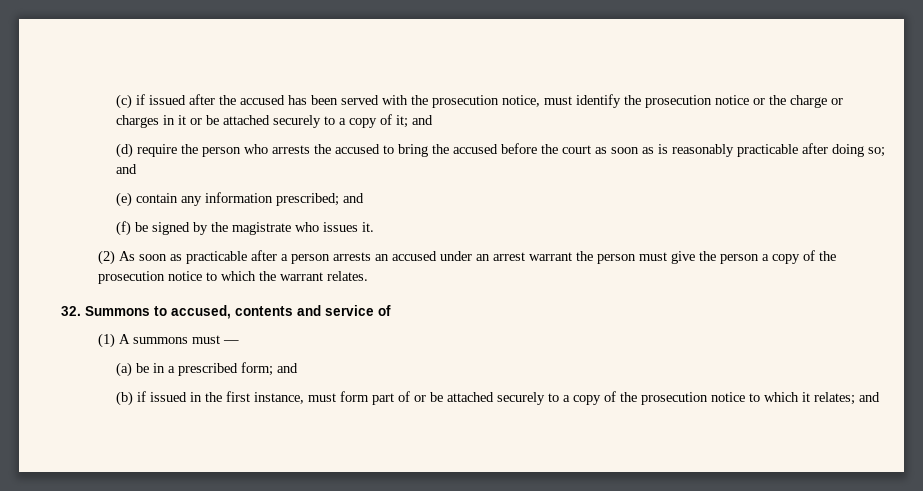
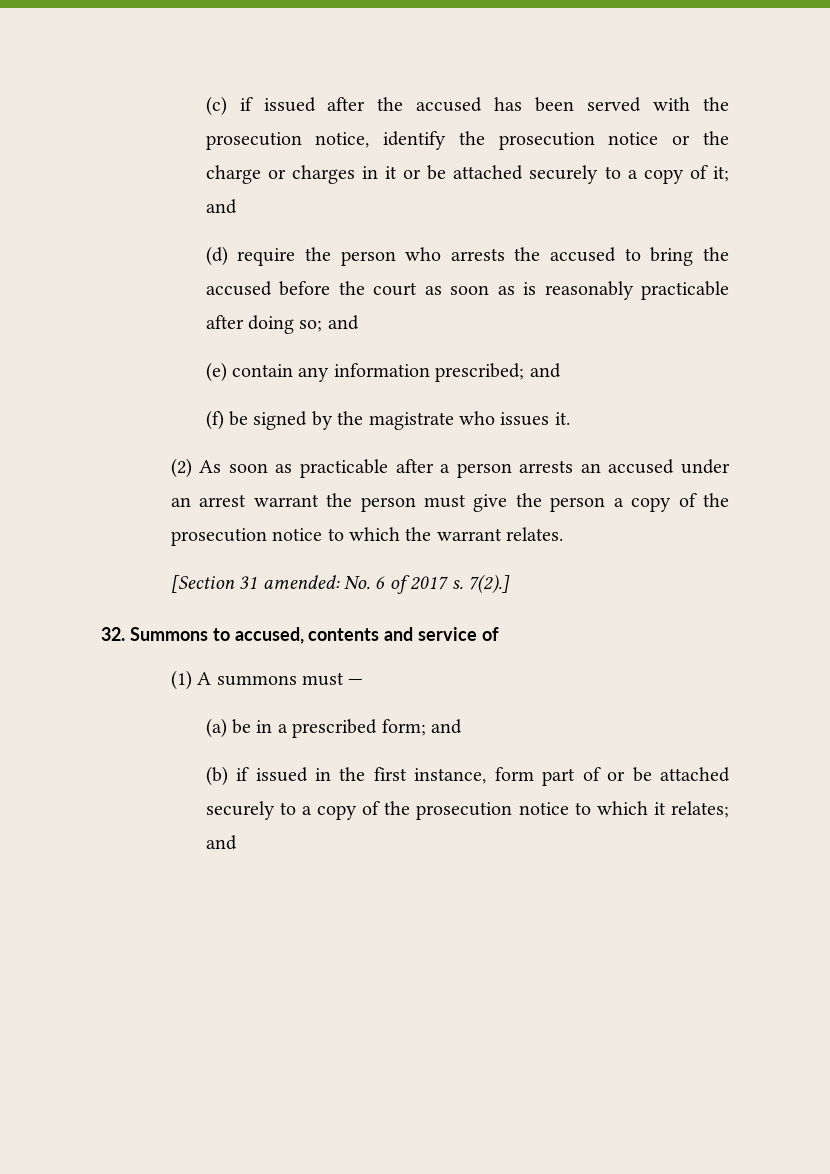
[544,96,573,105] must -> (370, 140) none
(368, 276) none -> [170,574,510,594] // [Section 31 amended: No. 6 of 2017 s. 7(2).]
[308,393,337,402] must -> (487, 776) none

